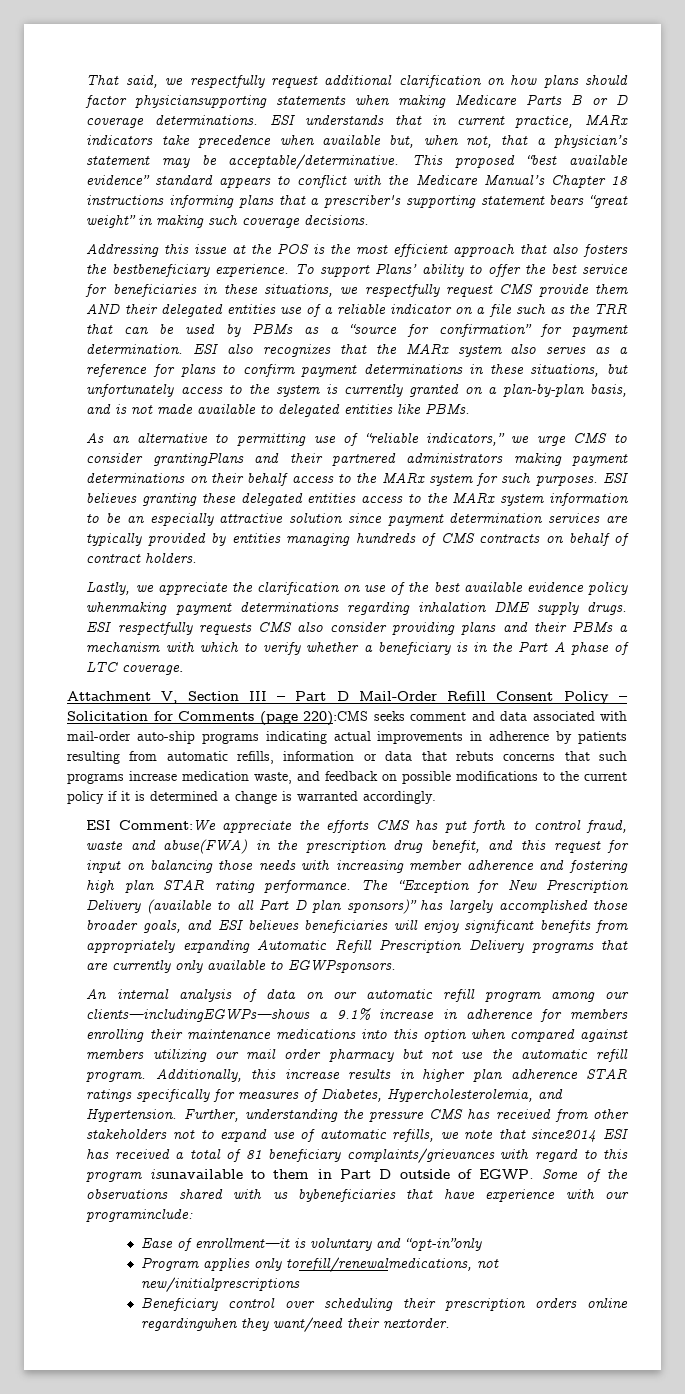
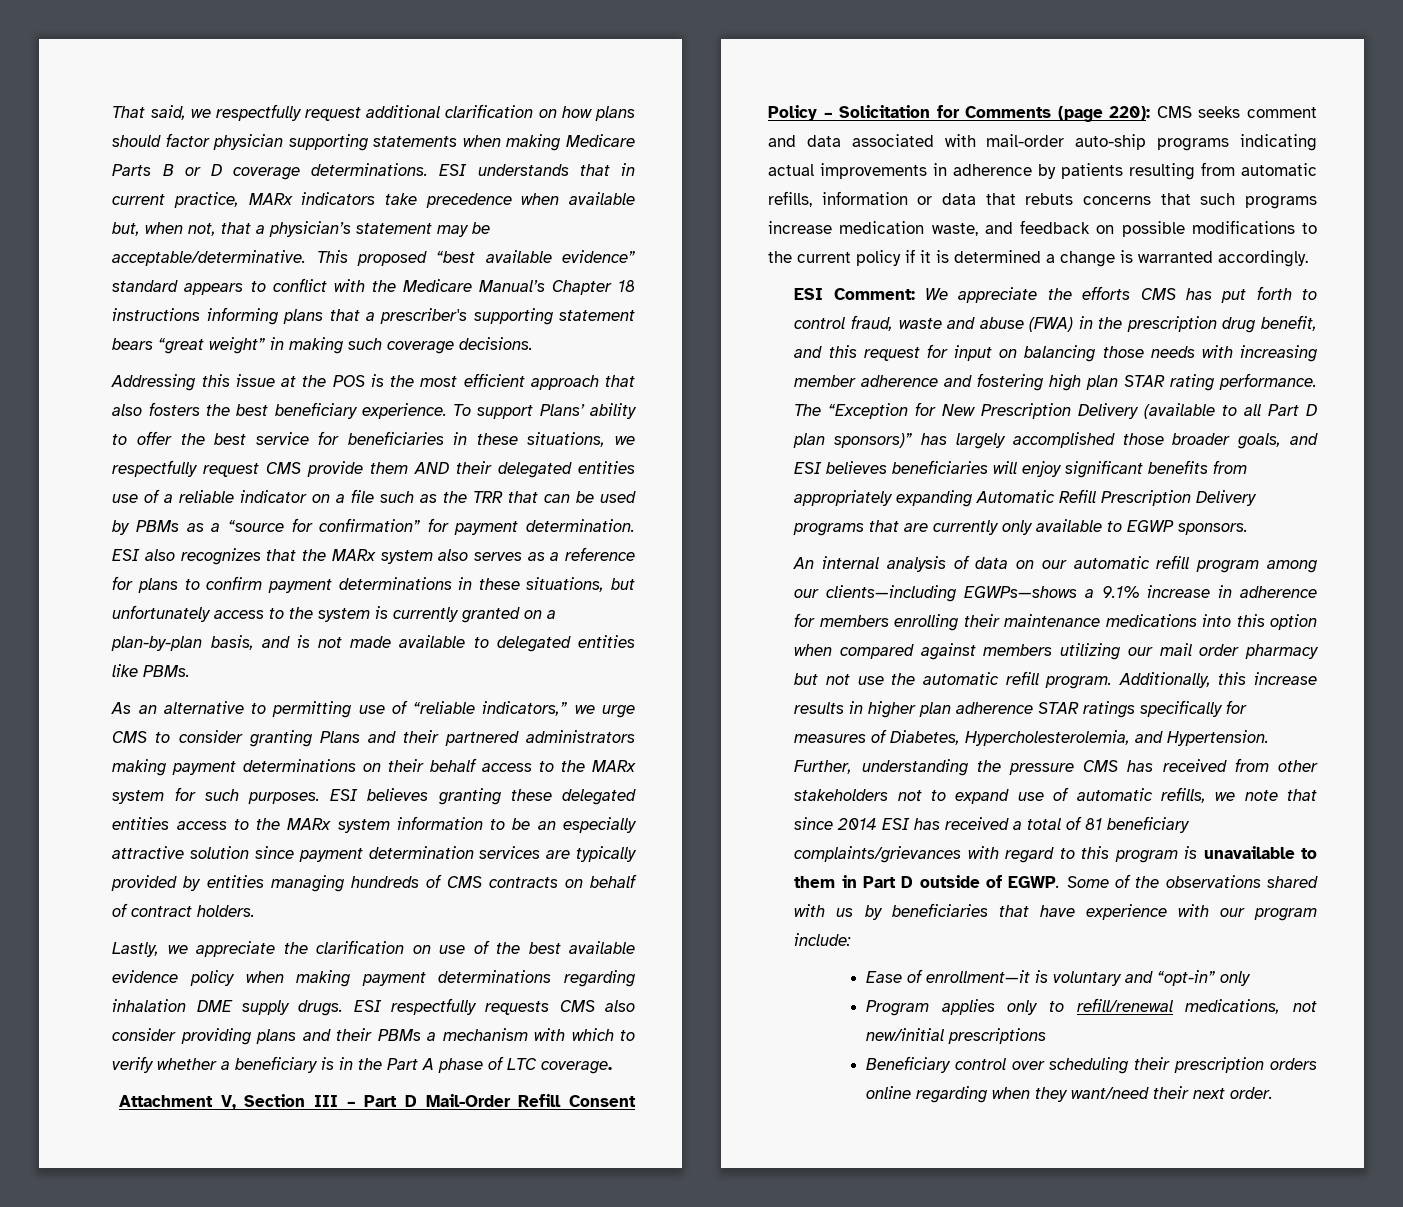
[135,95,268,108] physiciansupporting -> [213,134,368,151] physician supporting
[112,264,211,277] bestbeneficiary -> [236,402,358,419] best beneficiary
[152,452,244,466] grantingPlans -> [248,730,360,747] granting Plans
[86,602,168,615] whenmaking -> [245,970,351,987] when making
[303,711,368,726] 220):CMS -> [1109,106,1192,121] 220): CMS
[118,819,216,831] Comment:We -> [833,288,949,300] Comment: We
[163,839,248,854] abuse(FWA) -> [979,317,1074,332] abuse (FWA)
[288,959,397,973] EGWPsponsors. -> [1127,520,1249,535] EGWP sponsors.
[86,1008,311,1022] clients—includingEGWPs—shows -> [826,585,1077,602] clients—including EGWPs—shows
[531,1129,597,1142] since2014 -> [794,817,878,830] since 2014
[149,1169,243,1179] isunavailable -> [1184,846,1295,859] is unavailable
[298,1189,397,1202] bybeneficiaries -> [864,903,988,920] by beneficiaries
[86,1209,194,1222] programinclude: -> [1254,908,1317,921] [794,933,852,946] program include:
[404,1238,482,1251] “opt-in”only -> [1156,970,1251,986] “opt-in” only
[285,1257,499,1272] [140,1277,300,1292] torefill/renewalmedications, not new/initialprescriptions -> [1048,998,1317,1014] [865,1028,1046,1044] to refill/renewal medications, not new/initial prescriptions
[140,1318,238,1331] regardingwhen -> [915,1086,1030,1103] regarding when
[382,1318,450,1329] nextorder. -> [1192,1087,1273,1099] next order.

